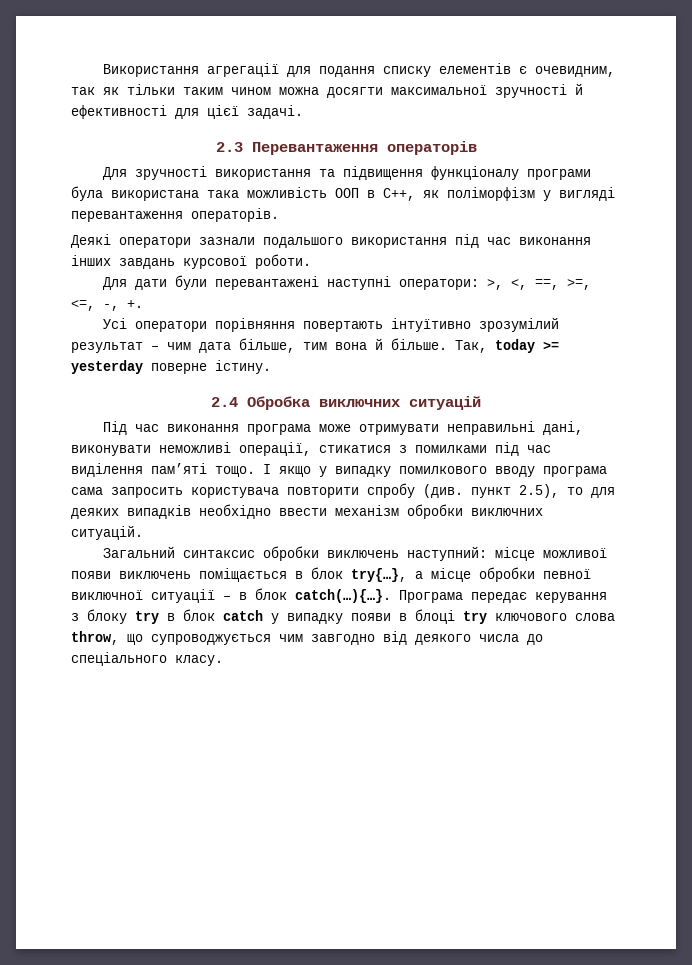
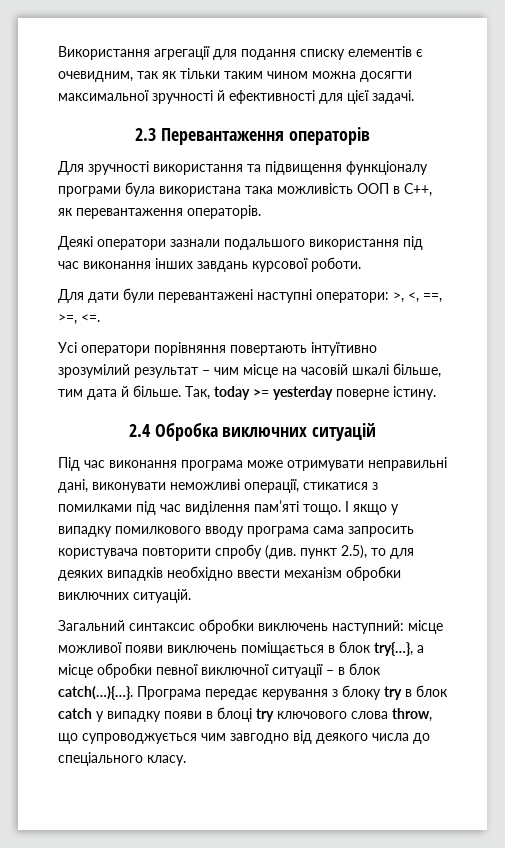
[447,187,615,201] поліморфізм у вигляді -> (73, 212) none
[71,300,143,311] <=, -, +. -> [81,314,100,322] <=.
[199,342,231,353] дата -> [243,364,389,378] місце на часовій шкалі
[335,342,367,350] вона -> [87,389,117,400] дата

